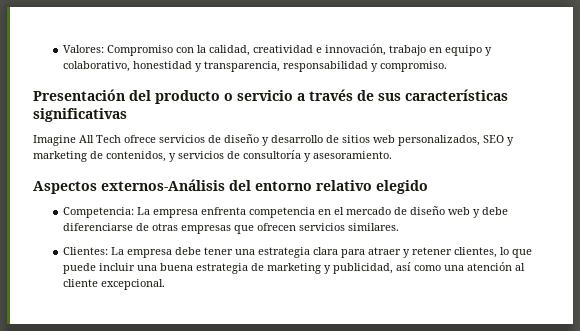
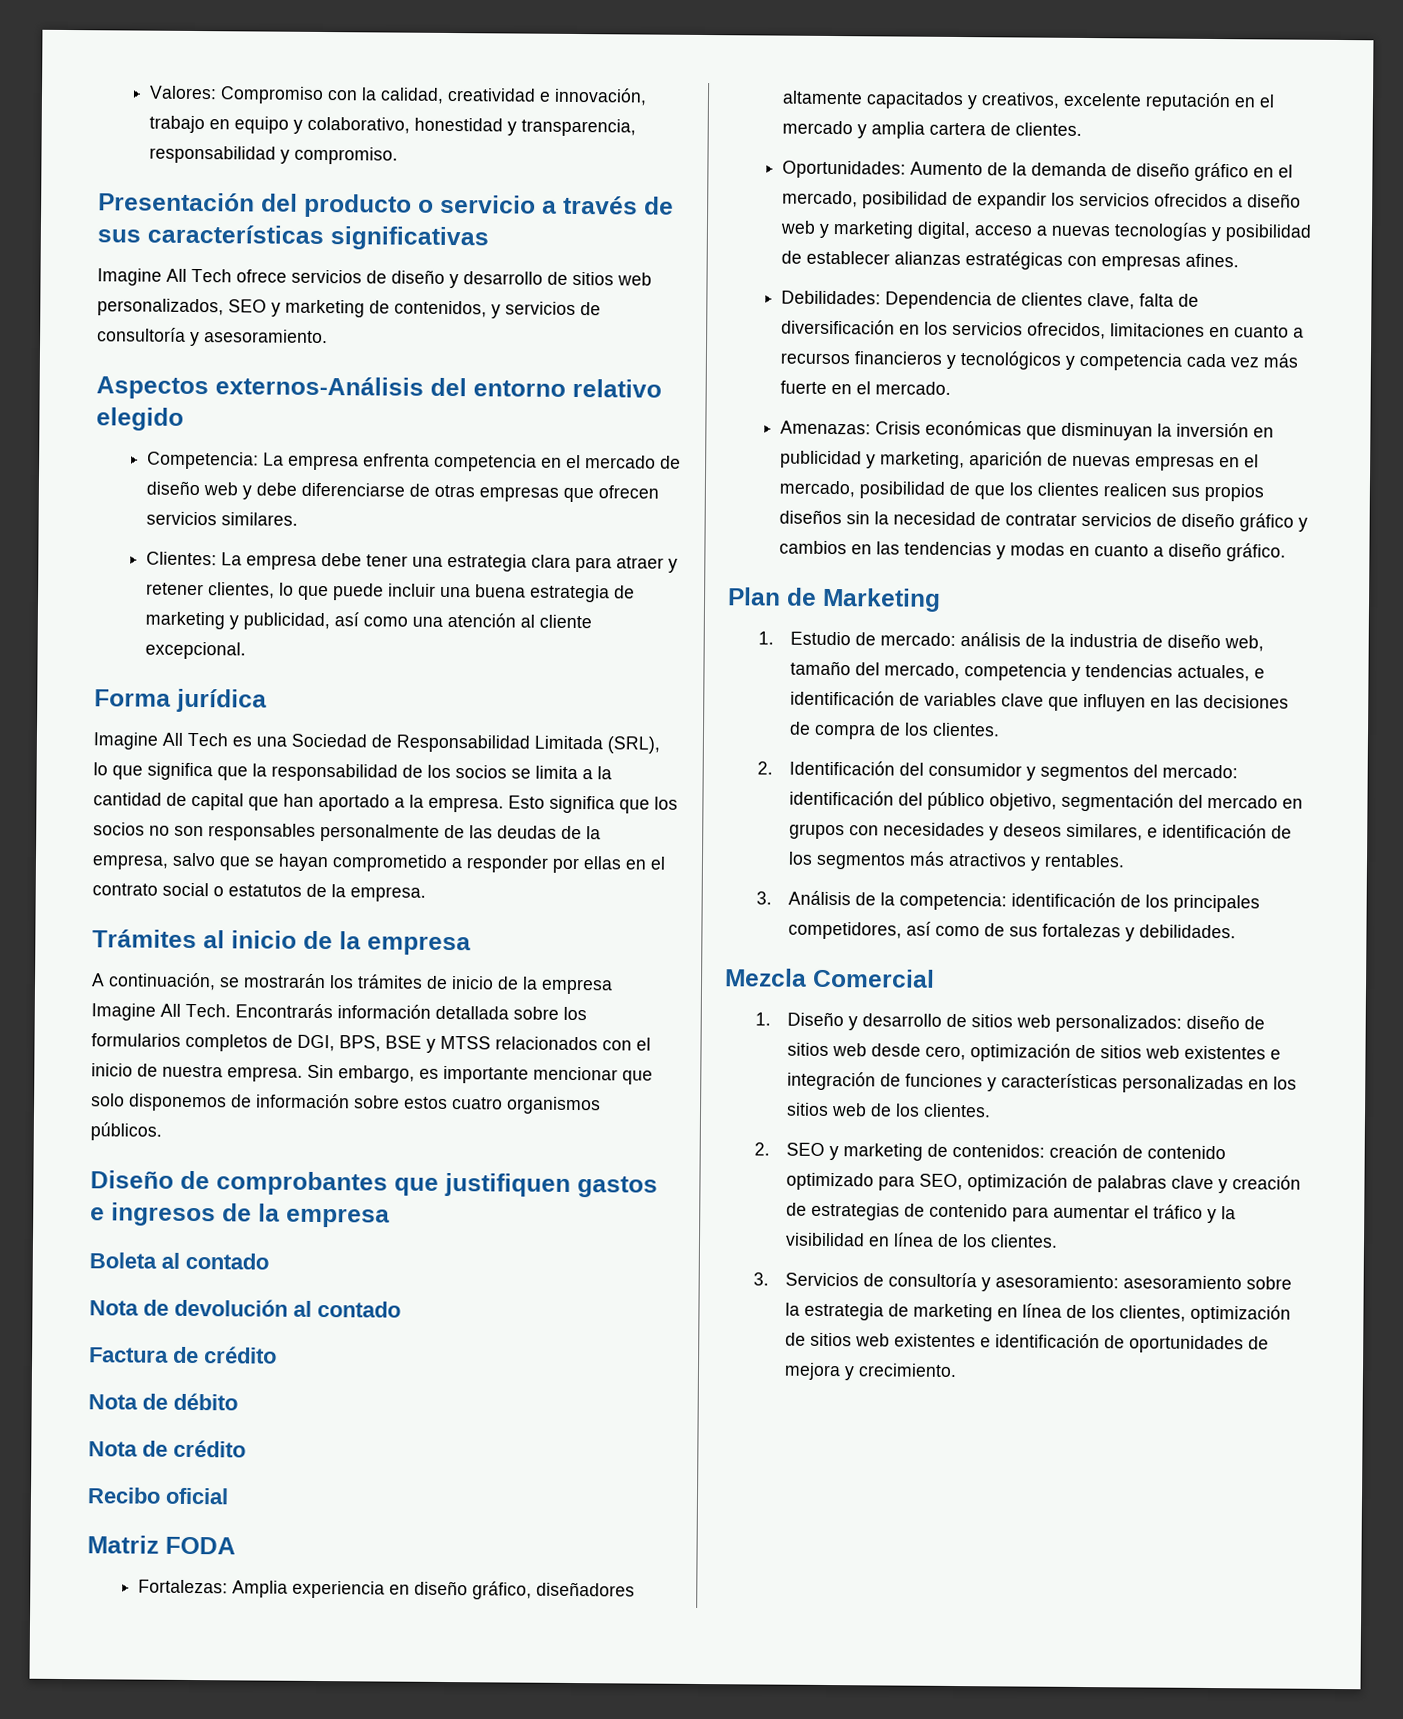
(166, 284) none -> [94,688,267,713] [93,732,660,754] [93,762,612,782] [93,792,678,814] [93,822,601,842] [92,852,666,874] [92,882,426,902] [92,929,471,956] [91,972,613,995] [91,1003,587,1021] [91,1033,651,1053] [91,1063,653,1085] [91,1093,601,1115] [90,1122,162,1141] [90,1170,658,1198] [90,1202,390,1228] [89,1252,269,1270] [89,1298,401,1318] [89,1346,277,1364] [88,1392,238,1411] [88,1439,246,1458] [87,1487,229,1505] [87,1535,236,1555] [137,1579,635,1600] [781,90,1275,112] [781,120,1082,139] [781,160,1293,182] [781,190,1301,210] [779,220,1312,242] [780,250,1239,271] [780,290,1199,310] [780,319,1304,340] [779,351,1298,371] [779,380,951,395] [779,420,1274,441] [779,450,1259,472] [778,480,1264,502] [778,509,1308,532] [778,540,1286,562] [727,587,941,612] [758,631,1264,652] [789,660,1265,682] [789,690,1289,712] [788,721,1000,740] [757,760,1238,782] [788,790,1303,812] [788,822,1292,841] [787,851,1125,871] [756,890,1260,913] [787,921,1236,942] [725,968,935,988] [755,1011,1265,1033] [786,1042,1281,1062] [786,1071,1297,1094] [785,1102,991,1118] [754,1142,1226,1161] [785,1172,1301,1194] [785,1202,1236,1224] [784,1232,1058,1248] [753,1272,1292,1292] [784,1302,1291,1324] [784,1332,1269,1354] [783,1362,957,1381] // Forma jurídica // Imagine All Tech es una Sociedad de Responsabilidad Limitada (SRL), lo que significa que la responsabilidad de los socios se limita a la cantidad de capital que han aportado a la empresa. Esto significa que los socios no son responsables personalmente de las deudas de la empresa, salvo que se hayan comprometido a responder por ellas en el contrato social o estatutos de la empresa. // Trámites al inicio de la empresa // A continuación, se mostrarán los trámites de inicio de la empresa Imagine All Tech. Encontrarás información detallada sobre los formularios completos de DGI, BPS, BSE y MTSS relacionados con el inicio de nuestra empresa. Sin embargo, es importante mencionar que solo disponemos de información sobre estos cuatro organismos públicos. // Diseño de comprobantes que justifiquen gastos e ingresos de la empresa // Boleta al contado // Nota de devolución al contado // Factura de crédito // Nota de débito // Nota de crédito // Recibo oficial // Matriz FODA // Fortalezas: Amplia experiencia en diseño gráfico, diseñadores altamente capacitados y creativos, excelente reputación en el mercado y amplia cartera de clientes. // Oportunidades: Aumento de la demanda de diseño gráfico en el mercado, posibilidad de expandir los servicios ofrecidos a diseño web y marketing digital, acceso a nuevas tecnologías y posibilidad de establecer alianzas estratégicas con empresas afines. // Debilidades: Dependencia de clientes clave, falta de diversificación en los servicios ofrecidos, limitaciones en cuanto a recursos financieros y tecnológicos y competencia cada vez más fuerte en el mercado. // Amenazas: Crisis económicas que disminuyan la inversión en publicidad y marketing, aparición de nuevas empresas en el mercado, posibilidad de que los clientes realicen sus propios diseños sin la necesidad de contratar servicios de diseño gráfico y cambios en las tendencias y modas en cuanto a diseño gráfico. // Plan de Marketing // 1. Estudio de mercado: análisis de la industria de diseño web, tamaño del mercado, competencia y tendencias actuales, e identificación de variables clave que influyen en las decisiones de compra de los clientes. // 2. Identificación del consumidor y segmentos del mercado: identificación del público objetivo, segmentación del mercado en grupos con necesidades y deseos similares, e identificación de los segmentos más atractivos y rentables. // 3. Análisis de la competencia: identificación de los principales competidores, así como de sus fortalezas y debilidades. // Mezcla Comercial // 1. Diseño y desarrollo de sitios web personalizados: diseño de sitios web desde cero, optimización de sitios web existentes e integración de funciones y características personalizadas en los sitios web de los clientes. // 2. SEO y marketing de contenidos: creación de contenido optimizado para SEO, optimización de palabras clave y creación de estrategias de contenido para aumentar el tráfico y la visibilidad en línea de los clientes. // 3. Servicios de consultoría y asesoramiento: asesoramiento sobre la estrategia de marketing en línea de los clientes, optimización de sitios web existentes e identificación de oportunidades de mejora y crecimiento.

